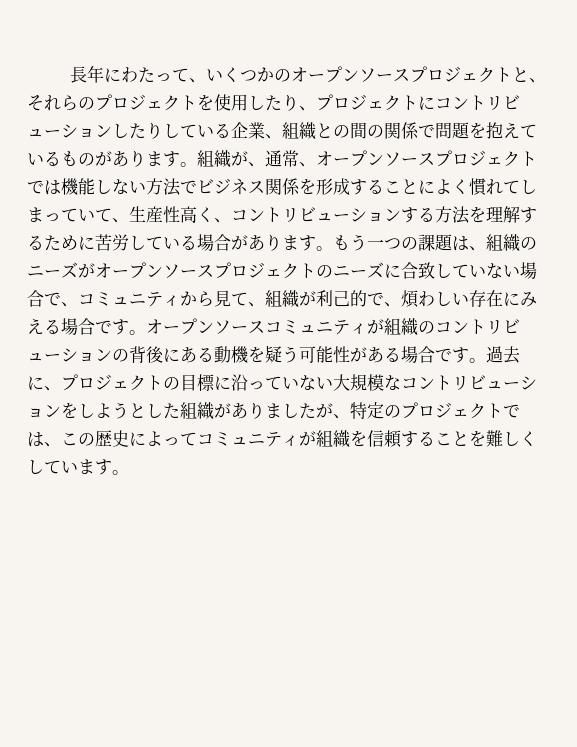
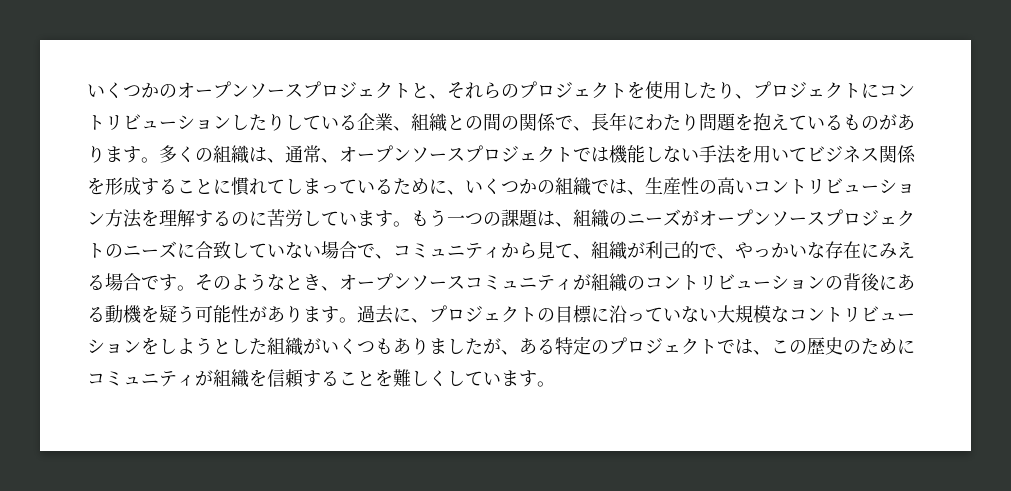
[69,65,206,83] 長年にわたって、 -> (87, 91) none
(435, 131) none -> [573,112,699,131] 、長年にわたり
[197,150,248,167] 組織が -> [159,145,267,164] 多くの組織は
[146,178,197,196] 方法で -> [699,145,807,164] 手法を用いて
[435,179,469,194] よく -> (231, 186) none
[95,208,112,222] て -> [375,177,627,196] るために、いくつかの組織では
[180,206,435,223] 高く、コントリビューションする -> [699,177,915,195] [87,212,105,225] の高いコントリビューション
[44,235,78,251] ため -> [231,212,249,226] の
[180,234,282,251] る場合があり -> (357, 219) none
[401,290,469,308] 煩わしい -> [735,242,825,259] やっかいな
(146, 332) none -> [195,273,339,291] そのようなとき、
[384,346,452,363] る場合で -> [285,305,321,323] りま
(231, 410) none -> [321,338,393,355] いくつも
(350, 416) none -> [519,338,555,354] ある
[129,431,197,446] によって -> [843,338,915,355] のために

